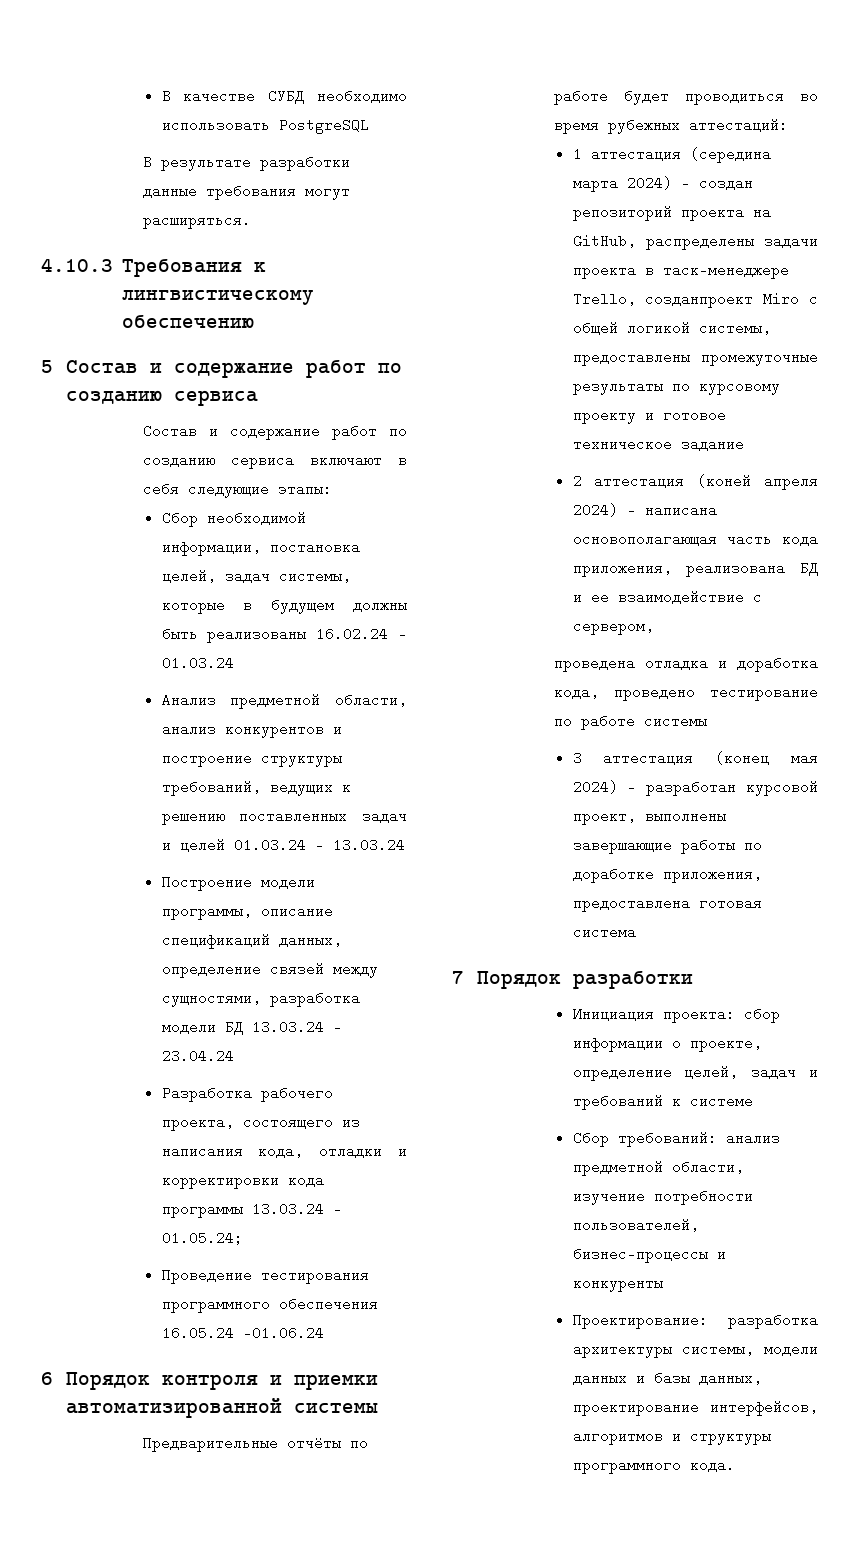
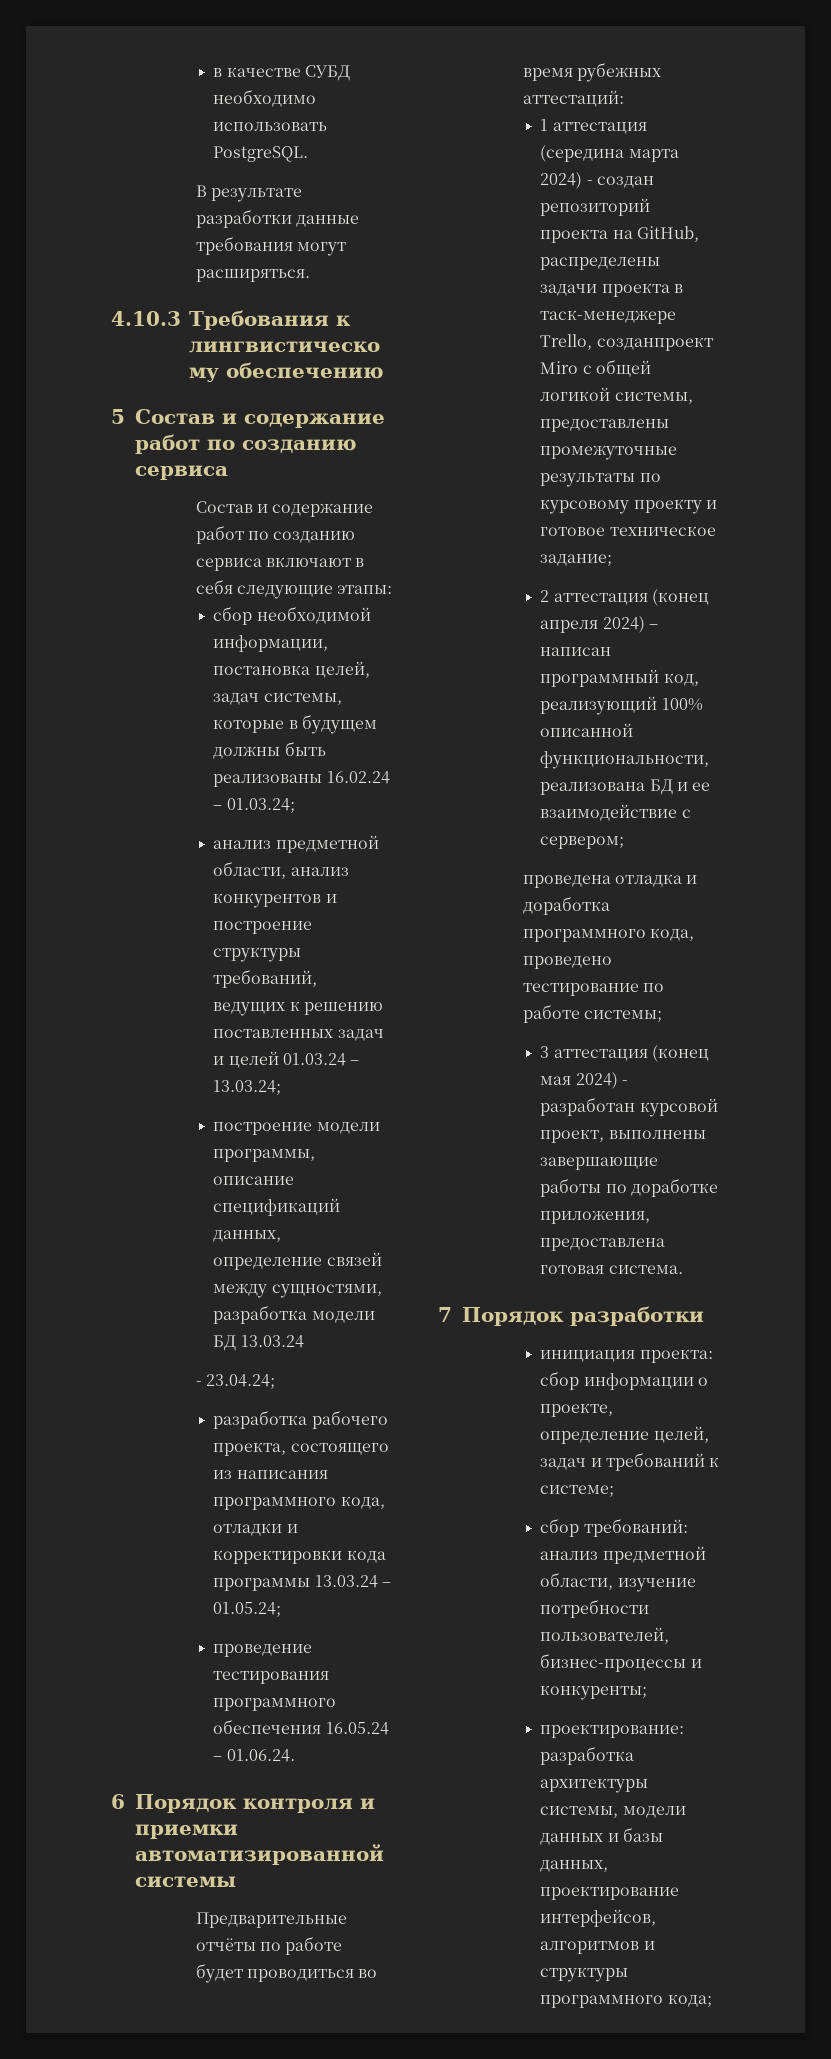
[161,87,171,104] В -> [213,68,223,77] в
[278,118,369,134] PostgreSQL -> [213,146,309,162] PostgreSQL.
[161,509,198,527] Cбор -> [213,606,253,625] сбор
[161,656,234,670] [161,691,216,708] 01.03.24 // Анализ -> [226,798,295,813] [213,840,272,849] 01.03.24; // анализ
[332,838,405,852] [161,873,252,891] 13.03.24 // Построение -> [213,1080,282,1095] [213,1122,313,1135] 13.03.24; // построение
[332,1020,342,1034] [161,1049,234,1063] [161,1084,252,1102] - 23.04.24 // Разработка -> [195,1374,275,1389] [213,1410,308,1429] // - 23.04.24; // разработка
(243, 1150) none -> [213,1497,337,1510] программного
[161,1266,252,1284] Проведение -> [213,1644,313,1657] проведение
[242,1326,324,1340] –01.06.24 -> [213,1749,295,1762] – 01.06.24.
[680,435,744,452] задание -> [540,554,613,566] задание;
[697,472,752,489] (коней -> [651,589,709,606] (конец
[644,501,717,518] [572,530,818,547] [572,559,672,577] написана основополагающая часть кода приложения, -> [540,647,612,656] [540,669,699,687] [540,696,703,715] [540,723,634,737] [540,751,710,769] написан программный код, реализующий 100% описанной функциональности,
[572,617,654,635] сервером, -> [540,836,625,849] сервером;
(818, 663) none -> [522,929,646,942] программного
[643,712,707,729] системы -> [583,1010,662,1022] системы;
[572,923,636,940] система -> [608,1265,683,1274] система.
[572,1005,654,1022] Инициация -> [540,1350,636,1362] инициация
[689,1092,753,1109] [572,1129,609,1147] системе // Сбор -> [540,1485,615,1497] [540,1518,580,1537] системе; // сбор
[572,1274,663,1292] [572,1311,708,1329] конкуренты // Проектирование: -> [540,1685,648,1700] [540,1724,685,1738] конкуренты; // проектирование:
[689,1456,735,1473] кода. -> [667,1994,712,2007] кода;

